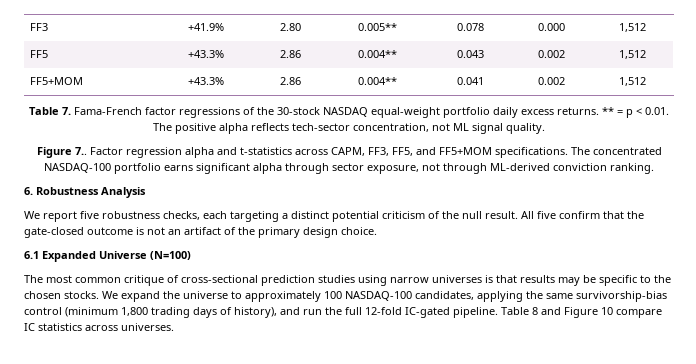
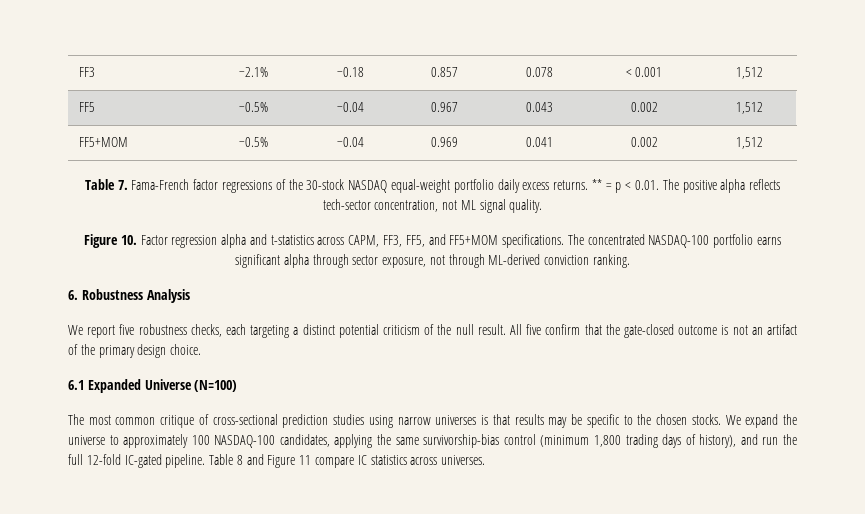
[188,23,224,31] [279,23,301,31] [357,23,397,31] +41.9% | 2.80 | 0.005** -> [239,67,268,77] [336,67,364,77] [431,67,458,77] −2.1% | −0.18 | 0.857
[537,23,565,31] 0.000 -> [625,67,663,77] < 0.001
[188,50,224,58] [279,50,301,58] [357,50,397,58] +43.3% | 2.86 | 0.004** -> [239,102,268,112] [336,102,364,112] [431,102,458,112] −0.5% | −0.04 | 0.967
[188,77,224,85] [279,77,301,85] [357,77,397,85] +43.3% | 2.86 | 0.004** -> [239,137,268,147] [336,137,364,147] [431,137,458,147] −0.5% | −0.04 | 0.969
[74,147,87,155] 7.. -> [120,235,137,245] 10.
[601,307,613,315] 10 -> [299,455,312,465] 11

